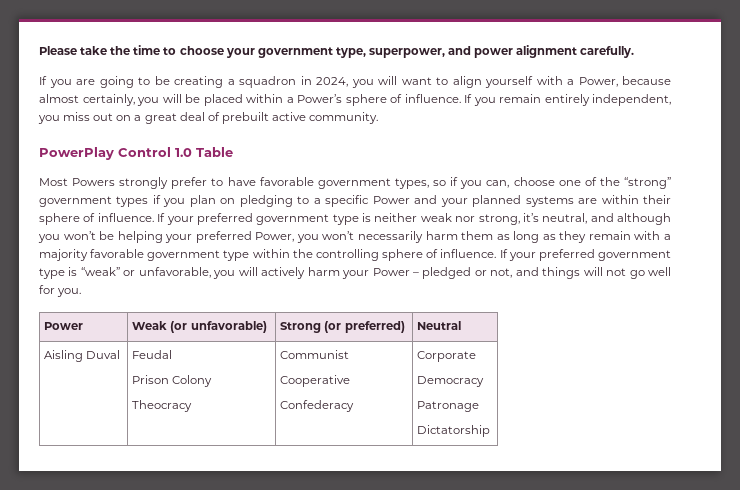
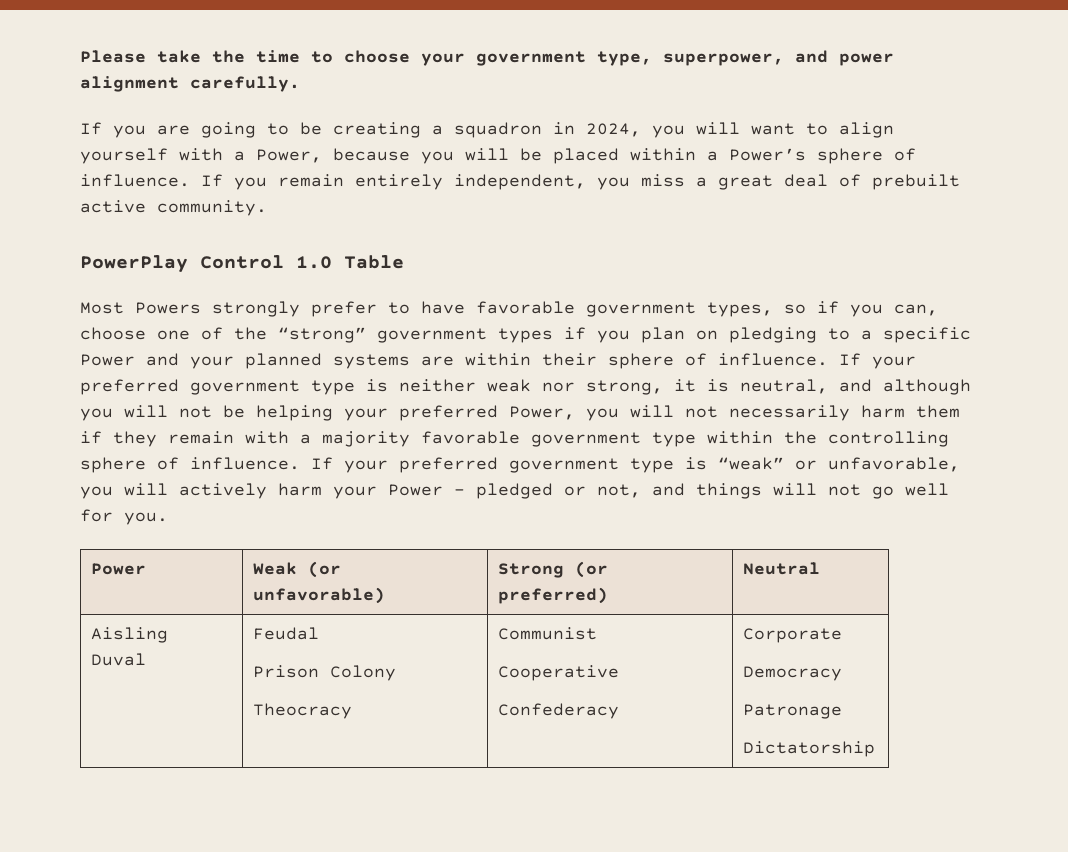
[39,94,135,106] almost certainly, -> (410, 154) none
[93,113,132,121] out on -> (685, 180) none
[522,213,539,222] it’s -> [674,379,729,392] it is
[63,231,96,240] won’t -> [124,405,212,418] will not
[322,231,355,240] won’t -> [630,405,718,418] will not
[496,231,556,243] as long as -> [80,431,102,444] if

